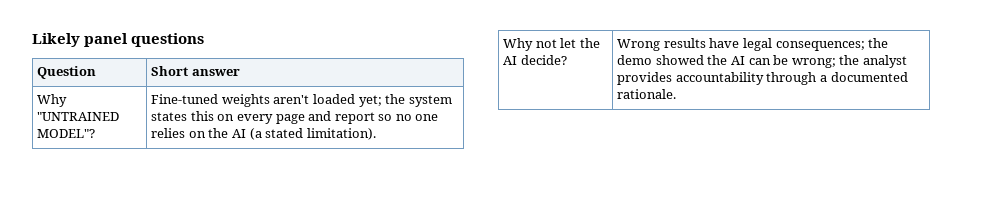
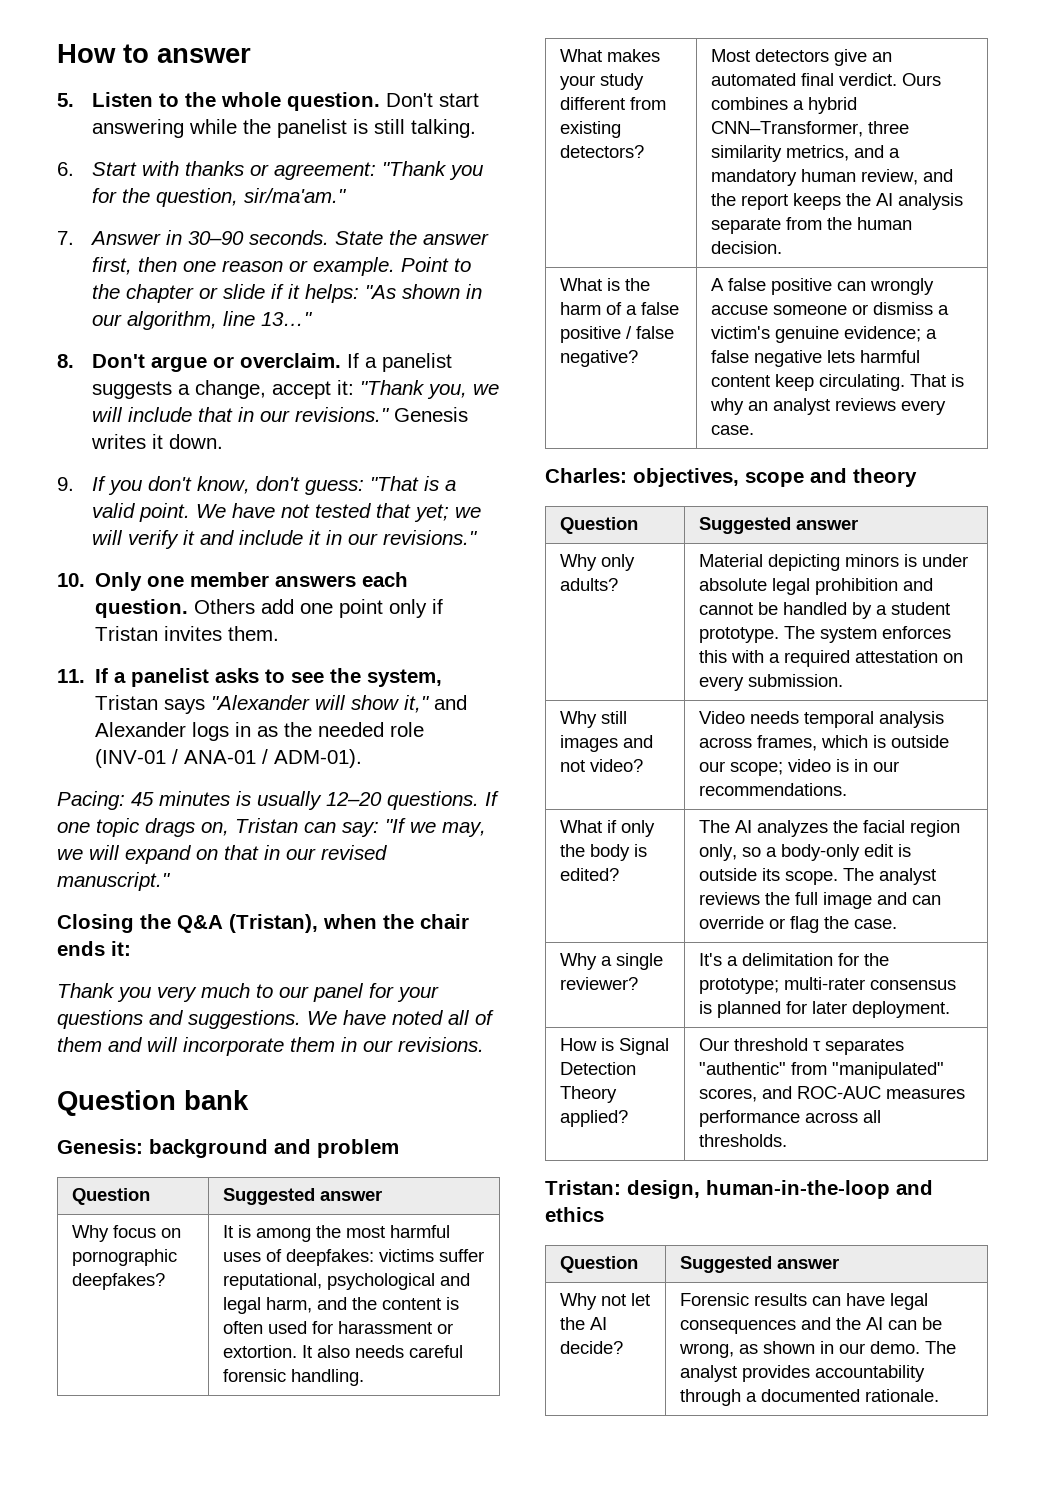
[32,33,205,47] [37,66,97,79] [151,66,240,76] [37,94,68,107] [37,112,120,121] [37,129,96,138] [151,94,452,107] [151,111,439,124] [151,128,376,140] Likely panel questions // Question | Short answer // Why "UNTRAINED MODEL"? | Fine-tuned weights aren't loaded yet; the system states this on every page and report so no one relies on the AI (a stated limitation). -> [57,44,251,63] [57,92,479,111] [91,119,476,138] [57,161,483,180] [91,188,347,207] [57,230,489,245] [91,257,471,276] [91,284,482,303] [91,311,313,330] [57,353,452,372] [91,380,499,399] [91,407,468,422] [90,434,223,449] [57,476,456,495] [91,503,481,522] [91,530,478,549] [57,572,409,591] [95,599,444,618] [95,626,280,641] [57,668,443,687] [95,695,468,714] [95,722,425,741] [95,749,363,768] [57,791,499,810] [57,818,486,837] [57,845,387,864] [57,872,171,891] [57,914,469,933] [57,941,131,956] [57,983,439,1002] [57,1010,494,1029] [57,1037,484,1056] [57,1090,249,1116] [57,1139,399,1158] [71,1188,150,1205] [222,1188,382,1205] [71,1225,181,1242] [71,1249,177,1266] [71,1273,165,1290] [222,1225,450,1242] [222,1249,484,1266] [222,1273,470,1290] [222,1297,459,1314] [222,1321,453,1334] [222,1345,463,1358] [222,1369,364,1386] [559,49,660,62] [559,73,644,90] [559,97,666,110] [559,121,621,138] [559,145,644,158] [710,49,892,66] [710,73,941,86] [710,97,857,114] [710,121,909,137] [710,145,900,162] [710,169,953,186] [710,193,963,210] [710,217,912,234] [710,241,782,254] [559,278,650,291] [559,302,679,315] [559,326,674,343] [559,350,638,367] [710,278,934,295] [710,302,949,315] [710,326,937,343] [710,350,920,367] [710,374,964,391] [709,398,946,415] [710,425,754,435] [545,468,917,487] [559,517,638,534] [698,517,858,534] [559,554,635,571] [559,578,618,591] [698,554,968,571] [698,578,933,595] [698,602,950,619] [698,626,951,643] [698,650,963,667] [698,674,843,691] [559,711,627,728] [559,735,653,752] [559,759,643,772] [698,711,944,728] [698,735,949,751] [698,759,899,776] [698,783,847,796] [559,820,655,837] [559,844,647,861] [559,868,619,881] [698,820,960,837] [698,844,911,861] [698,868,936,885] [698,892,941,909] [698,916,897,933] [559,953,663,970] [559,977,638,990] [698,953,889,966] [698,977,956,994] [698,1001,950,1018] [559,1038,669,1055] [559,1062,636,1075] [559,1086,617,1103] [559,1110,628,1127] [698,1038,904,1055] [698,1062,944,1079] [698,1086,965,1102] [698,1110,881,1127] [698,1134,787,1147] [545,1180,933,1199] [545,1207,604,1222] [559,1256,638,1273] [679,1256,839,1273] How to answer // 5. Listen to the whole question. Don't start answering while the panelist is still talking. // 6. Start with thanks or agreement: "Thank you for the question, sir/ma'am." // 7. Answer in 30–90 seconds. State the answer first, then one reason or example. Point to the chapter or slide if it helps: "As shown in our algorithm, line 13…" // 8. Don't argue or overclaim. If a panelist suggests a change, accept it: "Thank you, we will include that in our revisions." Genesis writes it down. // 9. If you don't know, don't guess: "That is a valid point. We have not tested that yet; we will verify it and include it in our revisions." // 10. Only one member answers each question. Others add one point only if Tristan invites them. // 11. If a panelist asks to see the system, Tristan says "Alexander will show it," and Alexander logs in as the needed role (INV-01 / ANA-01 / ADM-01). // Pacing: 45 minutes is usually 12–20 questions. If one topic drags on, Tristan can say: "If we may, we will expand on that in our revised manuscript." // Closing the Q&A (Tristan), when the chair ends it: // Thank you very much to our panel for your questions and suggestions. We have noted all of them and will incorporate them in our revisions. // Question bank // Genesis: background and problem // Question | Suggested answer // Why focus on pornographic deepfakes? | It is among the most harmful uses of deepfakes: victims suffer reputational, psychological and legal harm, and the content is often used for harassment or extortion. It also needs careful forensic handling. // What makes your study different from existing detectors? | Most detectors give an automated final verdict. Ours combines a hybrid CNN–Transformer, three similarity metrics, and a mandatory human review, and the report keeps the AI analysis separate from the human decision. // What is the harm of a false positive / false negative? | A false positive can wrongly accuse someone or dismiss a victim's genuine evidence; a false negative lets harmful content keep circulating. That is why an analyst reviews every case. // Charles: objectives, scope and theory // Question | Suggested answer // Why only adults? | Material depicting minors is under absolute legal prohibition and cannot be handled by a student prototype. The system enforces this with a required attestation on every submission. // Why still images and not video? | Video needs temporal analysis across frames, which is outside our scope; video is in our recommendations. // What if only the body is edited? | The AI analyzes the facial region only, so a body-only edit is outside its scope. The analyst reviews the full image and can override or flag the case. // Why a single reviewer? | It's a delimitation for the prototype; multi-rater consensus is planned for later deployment. // How is Signal Detection Theory applied? | Our threshold τ separates "authentic" from "manipulated" scores, and ROC-AUC measures performance across all thresholds. // Tristan: design, human-in-the-loop and ethics // Question | Suggested answer
[617,38,889,51] [617,55,860,68] Wrong results have legal consequences; the demo showed the AI can be wrong; the -> [679,1293,928,1310] [679,1317,942,1334] [678,1341,956,1358] Forensic results can have legal consequences and the AI can be wrong, as shown in our demo. The

